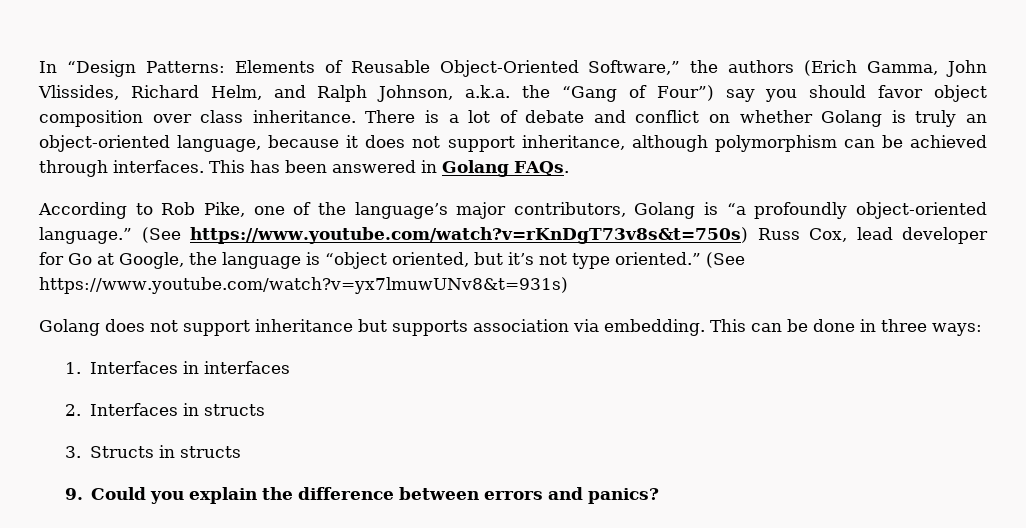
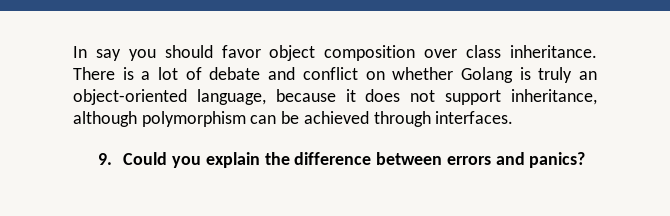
[66,60,987,77] [38,85,714,102] “Design Patterns: Elements of Reusable Object-Oriented Software,” the authors (Erich Gamma, John Vlissides, Richard Helm, and Ralph Johnson, a.k.a. the “Gang of Four”) -> (87, 52) none
[209,160,569,177] [38,202,987,219] [39,227,988,244] [39,252,745,269] [39,277,568,294] [39,319,982,336] [64,361,291,374] [64,403,266,416] [64,445,242,458] This has been answered in Golang FAQs. // According to Rob Pike, one of the language’s major contributors, Golang is “a profoundly object-oriented language.” (See https://www.youtube.com/watch?v=rKnDgT73v8s&t=750s) Russ Cox, lead developer for Go at Google, the language is “object oriented, but it’s not type oriented.” (See https://www.youtube.com/watch?v=yx7lmuwUNv8&t=931s) // Golang does not support inheritance but supports association via embedding. This can be done in three ways: // 1. Interfaces in interfaces // 2. Interfaces in structs // 3. Structs in structs -> (514, 117) none

